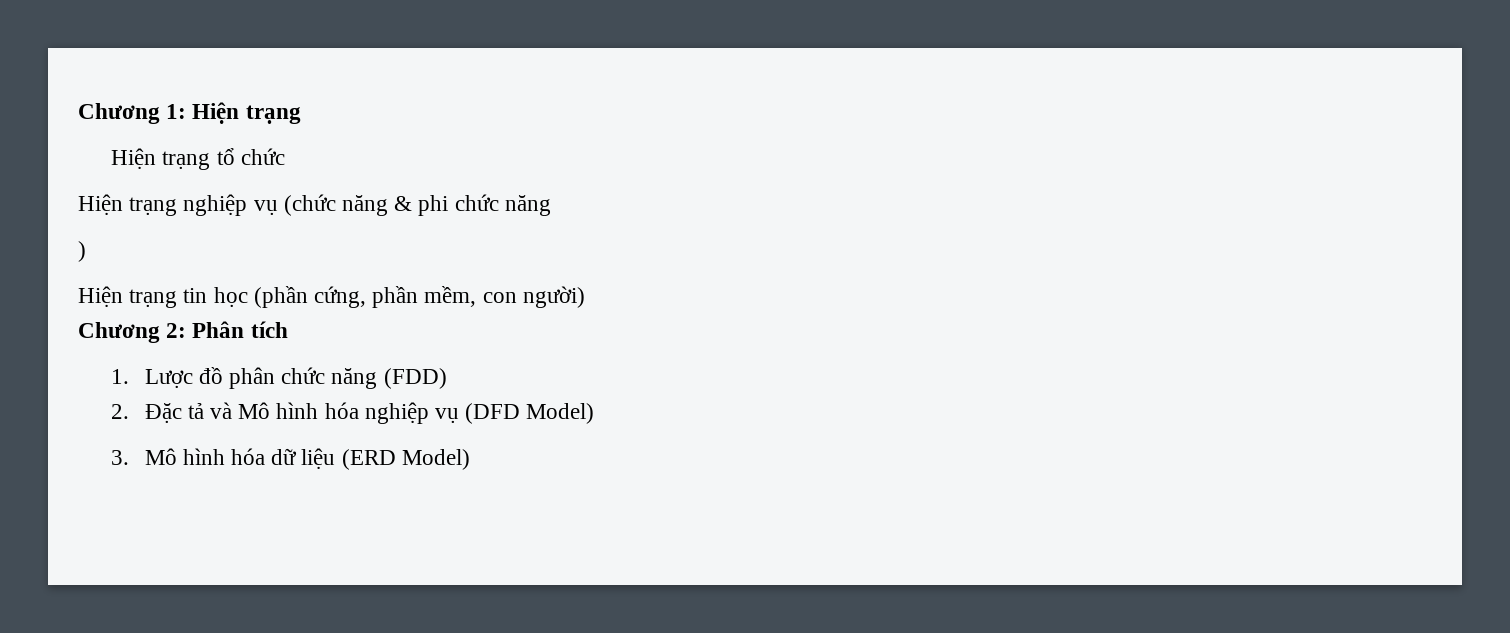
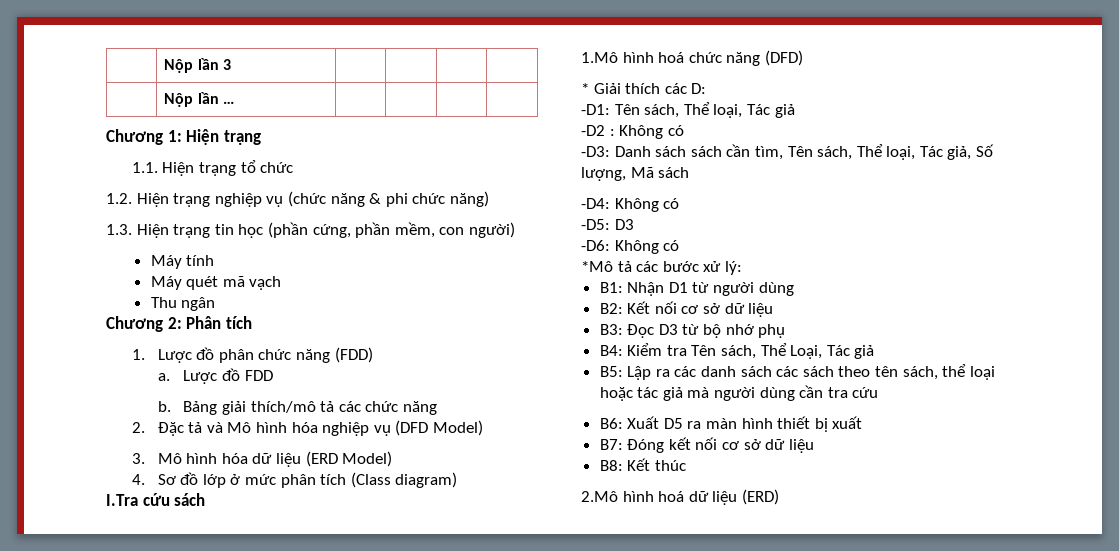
(78, 113) none -> [164,58,231,73] [164,92,234,107] | Nộp lần 3 | | | | // | Nộp lần … | | | | //
(301, 114) none -> [131,162,158,173] 1.1.
(285, 156) none -> [106,193,132,204] 1.2.
[504,195,551,216] [78,241,86,262] năng // ) // -> [449,191,489,207] [106,224,132,235] năng) // 1.3.
(585, 297) none -> [150,255,215,269] [150,276,282,290] [150,297,216,311] // Máy tính // Máy quét mã vạch // Thu ngân
(447, 378) none -> [157,368,273,384] [157,401,437,415] // a. Lược đồ FDD // b. Bảng giải thích/mô tả các chức năng
(470, 459) none -> [131,472,458,488] [106,493,206,506] [581,50,803,66] [581,83,707,94] [581,102,795,118] [581,125,684,139] [581,144,995,160] [581,167,690,181] [581,198,680,212] [581,219,634,230] [581,240,680,254] [581,261,742,275] [599,282,794,296] [599,301,774,317] [599,324,786,338] [599,343,875,359] [599,364,995,380] [599,385,879,401] [599,416,863,432] [599,437,814,453] [599,458,686,471] [581,489,779,505] // 4. Sơ đồ lớp ở mức phân tích (Class diagram) // I.Tra cứu sách // 1.Mô hình hoá chức năng (DFD) // * Giải thích các D: // -D1: Tên sách, Thể loại, Tác giả // -D2 : Không có // -D3: Danh sách sách cần tìm, Tên sách, Thể loại, Tác giả, Số lượng, Mã sách // -D4: Không có // -D5: D3 // -D6: Không có // *Mô tả các bước xử lý: // B1: Nhận D1 từ người dùng // B2: Kết nối cơ sở dữ liệu // B3: Đọc D3 từ bộ nhớ phụ // B4: Kiểm tra Tên sách, Thể Loại, Tác giả // B5: Lập ra các danh sách các sách theo tên sách, thể loại hoặc tác giả mà người dùng cần tra cứu // B6: Xuất D5 ra màn hình thiết bị xuất // B7: Đóng kết nối cơ sở dữ liệu // B8: Kết thúc // 2.Mô hình hoá dữ liệu (ERD)

